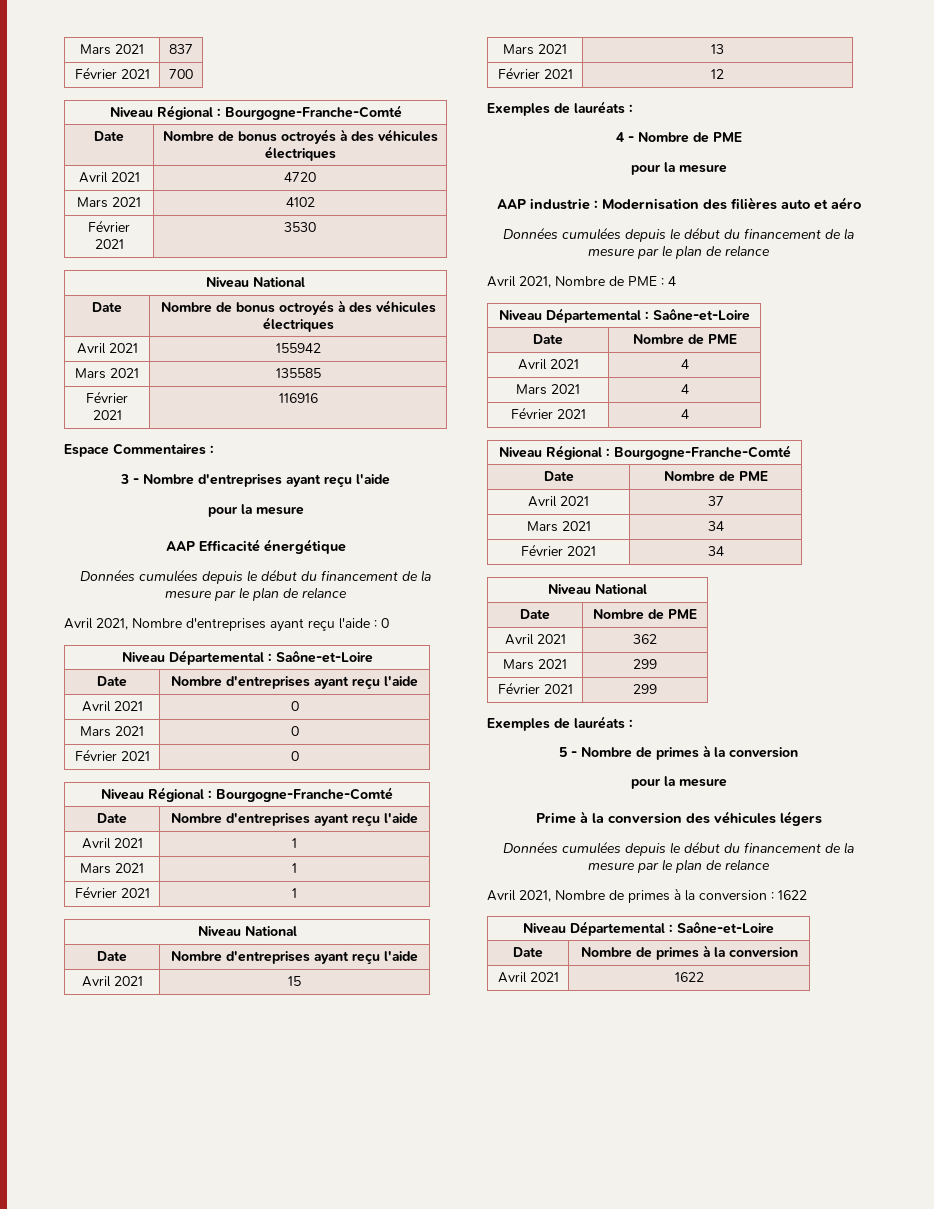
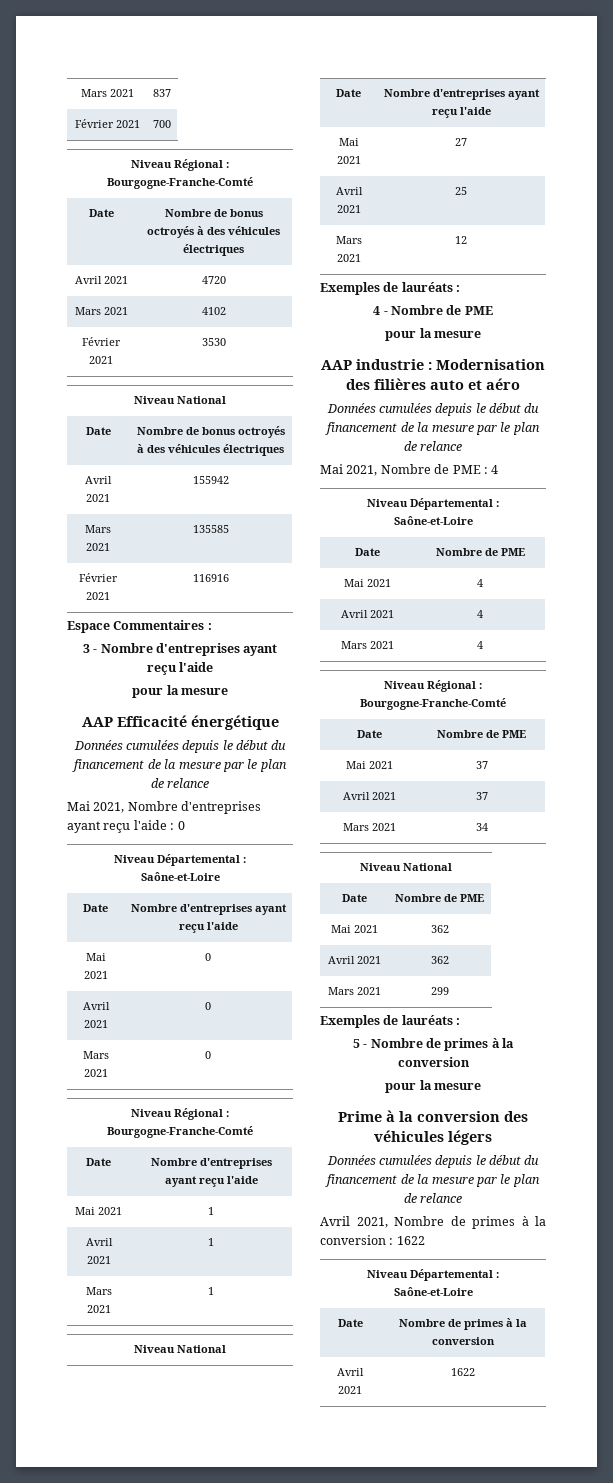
[64,618,93,629] Avril -> [67,801,90,811] Mai
(418, 681) none -> [85,953,106,961] [83,971,108,979] [205,953,211,961] // Mai 2021 | 0
[74,749,150,761] [290,751,299,761] // Février 2021 | 0 -> (211, 1055) none
(418, 818) none -> [75,1207,122,1215] [208,1207,214,1215] // Mai 2021 | 1
[74,886,150,898] [292,888,297,898] // Février 2021 | 1 -> (214, 1291) none
[81,976,143,987] [288,976,301,986] [503,44,567,55] [711,44,724,54] [497,67,573,79] // Avril 2021 | 15 // Mars 2021 | 13 // Février 2021 -> [338,138,359,146] [336,156,361,164] [455,138,467,146] [335,187,363,195] [336,205,361,213] [455,187,467,195] [335,236,362,244] [336,254,361,262] // Mai 2021 | 27 // Avril 2021 | 25 // Mars 2021
[487,276,516,287] Avril -> [320,464,343,474] Mai
(737, 339) none -> [344,579,391,587] [477,579,483,587] // Mai 2021 | 4
[510,407,586,419] [680,409,689,419] // Février 2021 | 4 -> (483, 645) none
(768, 476) none -> [345,761,393,769] [475,761,488,769] // Mai 2021 | 37
[521,544,596,556] [707,546,724,556] // Février 2021 | 34 -> (488, 827) none
(697, 614) none -> [330,925,378,933] [430,925,449,933] // Mai 2021 | 362
[497,682,573,694] [633,684,657,694] // Février 2021 | 299 -> (449, 991) none

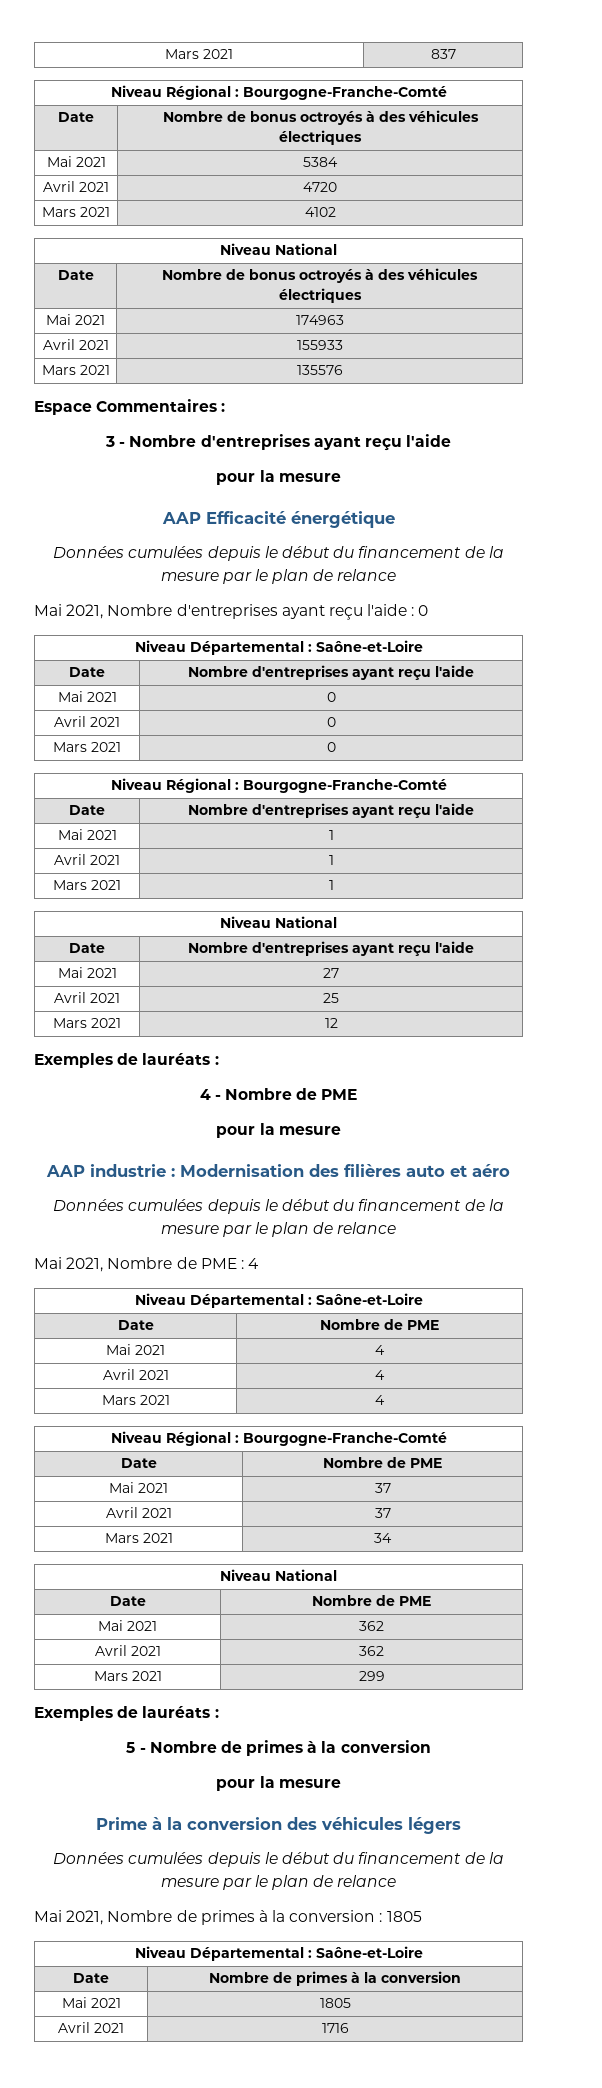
[74,119,140,128] [153,120,171,128] // Février 2021 | 700 -> (456, 54) none
(244, 250) none -> [46,156,106,167] [303,157,338,167] // Mai 2021 | 5384
[82,337,121,346] [89,356,113,364] [201,338,226,346] // Février 2021 | 3530 -> (336, 212) none
[85,476,112,484] [86,494,110,502] [192,476,229,484] [85,525,111,533] [86,543,110,551] [192,525,229,533] [79,573,118,582] [86,592,110,600] [192,574,229,582] // Avril 2021 | 155942 // Mars 2021 | 135585 // Février 2021 | 116916 -> [46,314,105,325] [295,315,344,325] [42,339,109,350] [296,340,343,350] [41,365,110,375] [296,365,343,375] // Mai 2021 | 174963 // Avril 2021 | 155933 // Mars 2021 | 135576
[320,1216,350,1226] Avril -> [34,1910,62,1922] Mai
[396,1236,425,1245] 1622 -> [386,1911,422,1922] 1805
[337,1368,364,1376] [338,1386,362,1394] [450,1368,475,1376] // Avril 2021 | 1622 -> [61,1997,121,2008] [319,1998,351,2008] [58,2022,124,2033] [321,2023,349,2033] // Mai 2021 | 1805 // Avril 2021 | 1716

